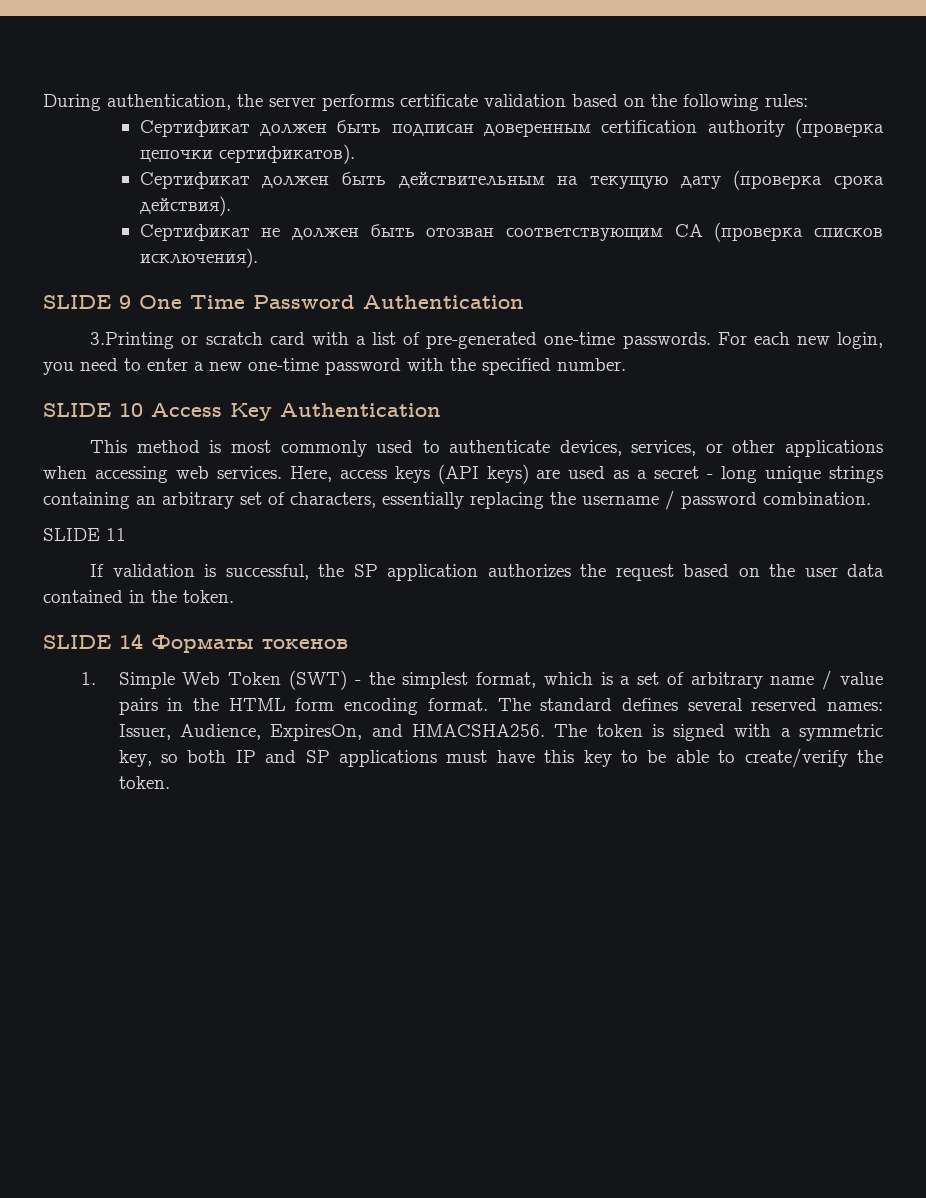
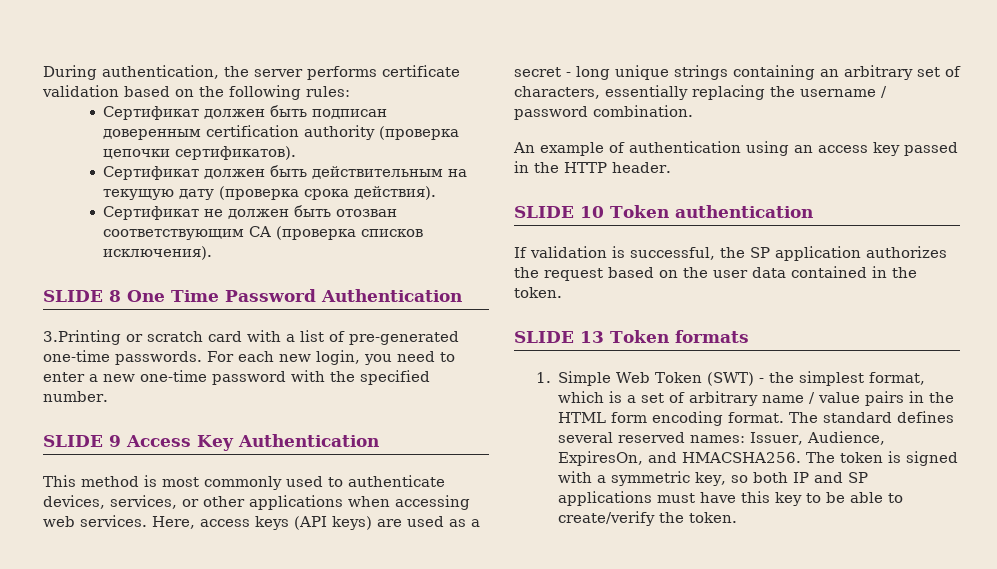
[119,295,131,309] 9 -> [109,290,121,302] 8
[119,403,143,417] 10 -> [109,435,121,447] 9
[43,528,126,541] SLIDE 11 -> [513,141,958,156] [514,161,671,173] [514,205,813,218] An example of authentication using an access key passed in the HTTP header. // SLIDE 10 Token authentication
[119,633,348,653] 14 Форматы токенов -> [580,330,749,343] 13 Token formats

